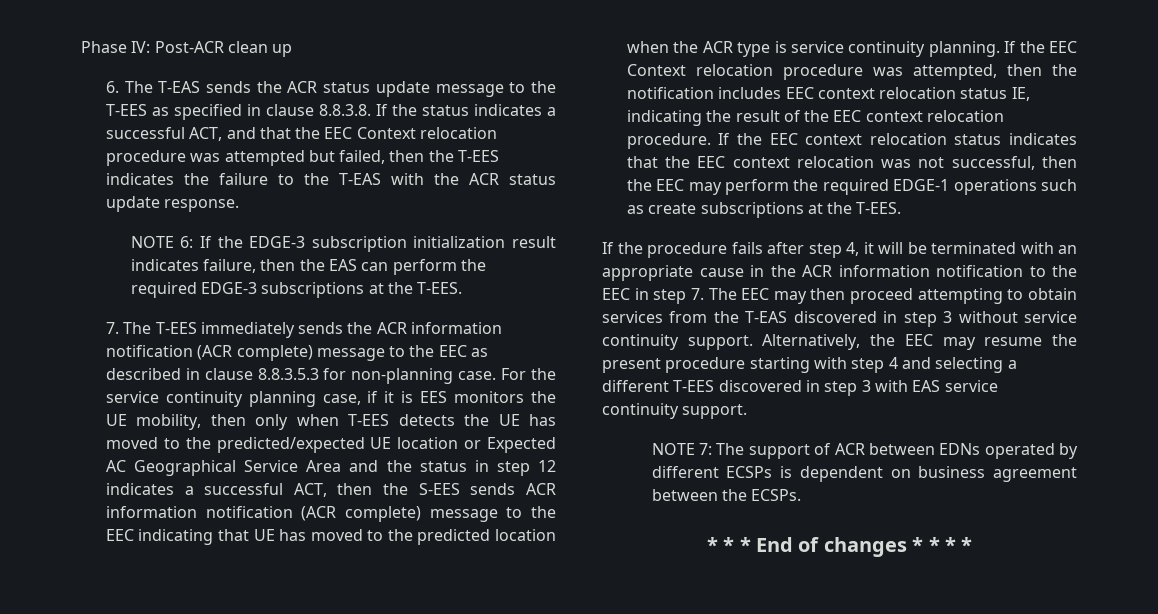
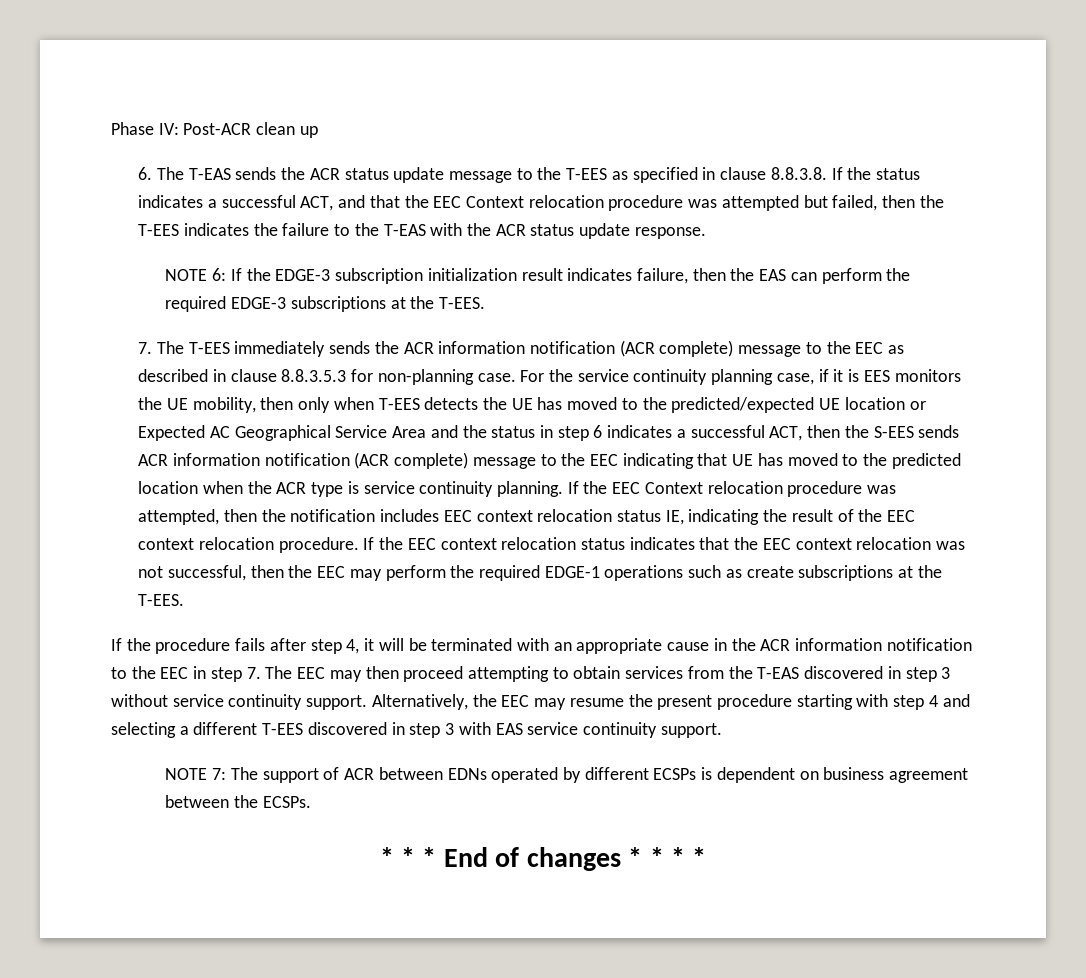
[538,460,556,472] 12 -> [593,425,603,438] 6

